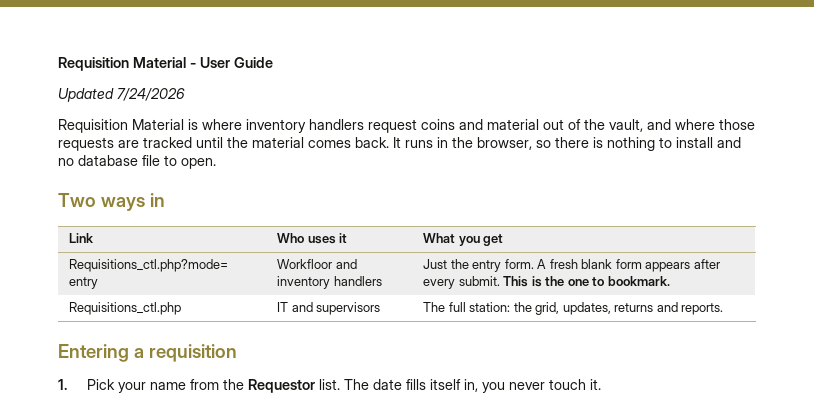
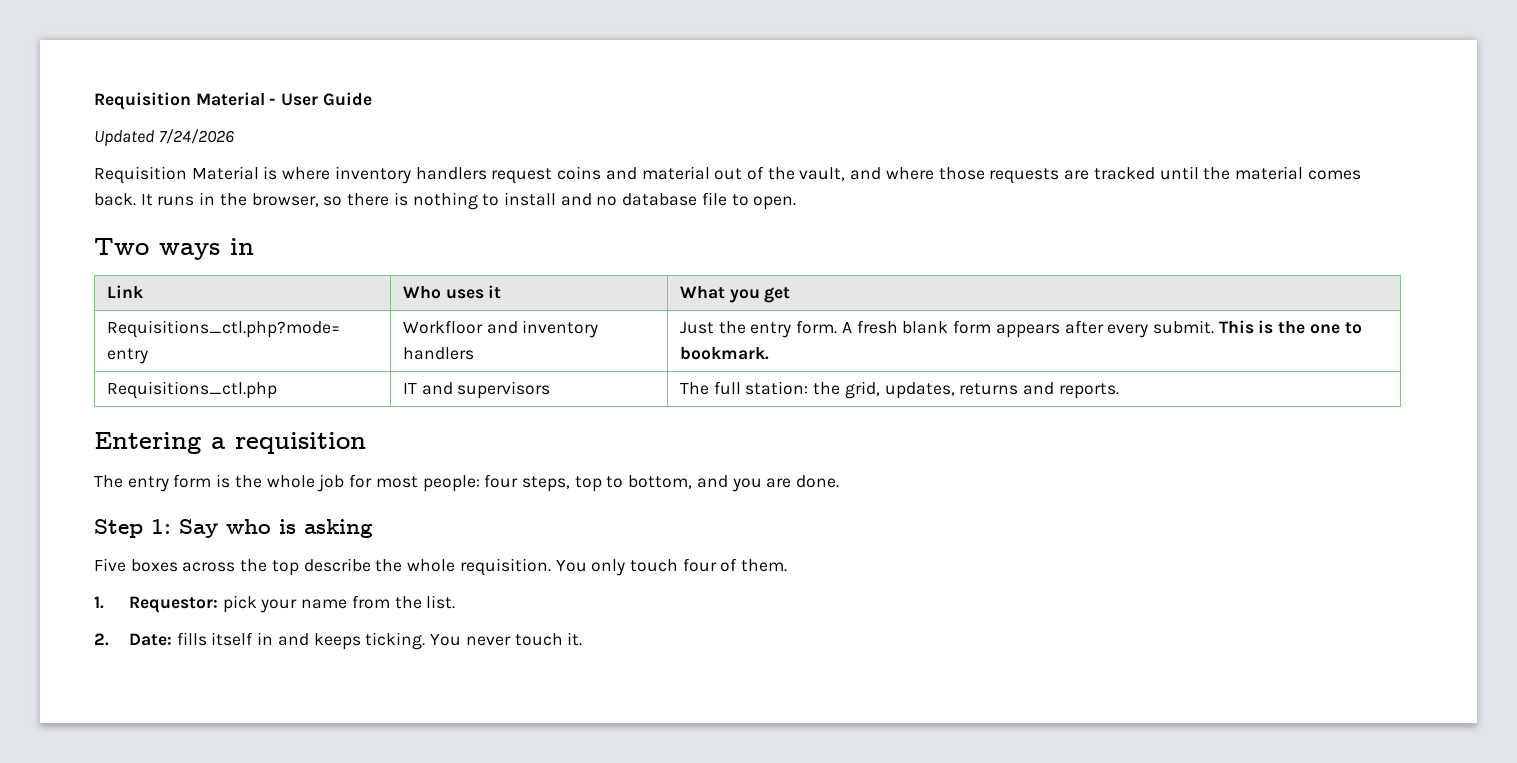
(237, 353) none -> [94,474,840,492] [94,519,373,538] [94,558,788,576] // The entry form is the whole job for most people: four steps, top to bottom, and you are done. // Step 1: Say who is asking // Five boxes across the top describe the whole requisition. You only touch four of them.
[86,379,115,390] Pick -> [128,595,257,613] Requestor: pick
[247,379,315,393] Requestor -> (422, 602) none
[343,379,505,393] The date fills itself in, you -> [94,632,462,650] // 2. Date: fills itself in and keeps ticking. You

